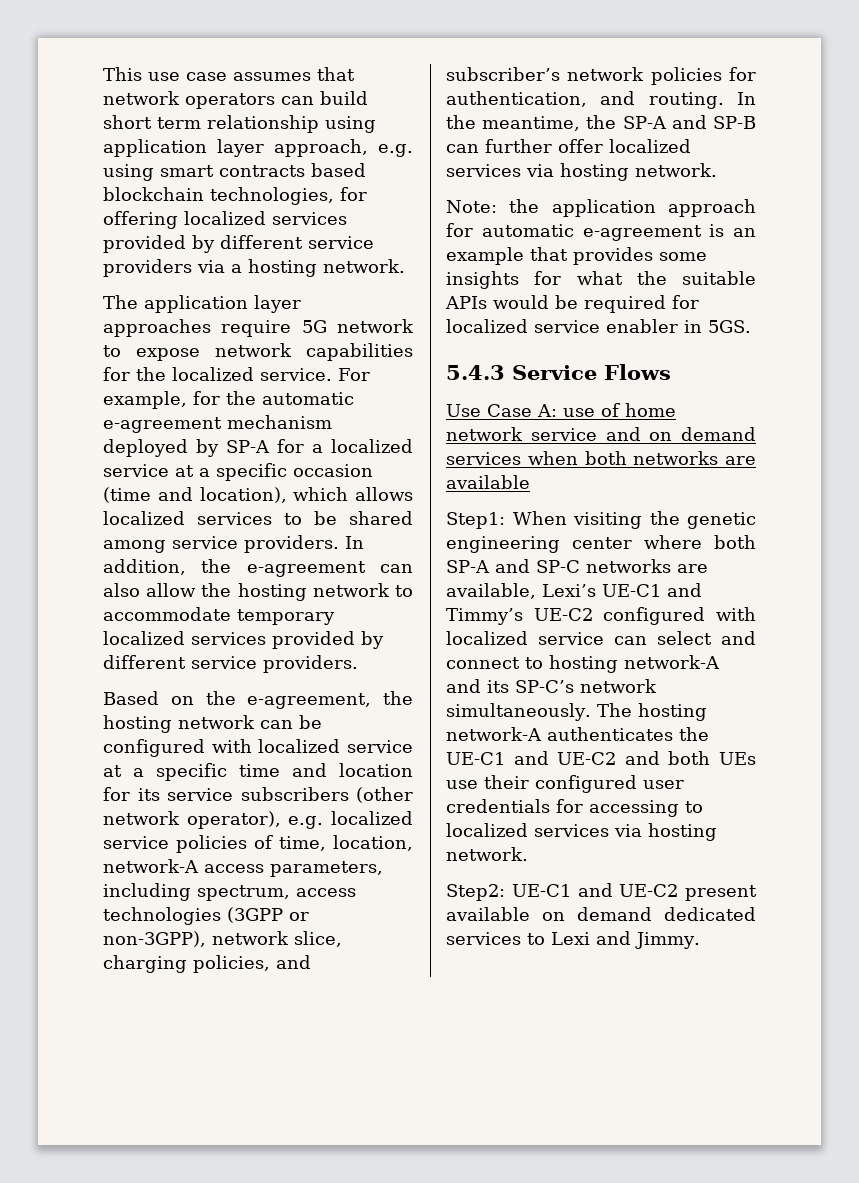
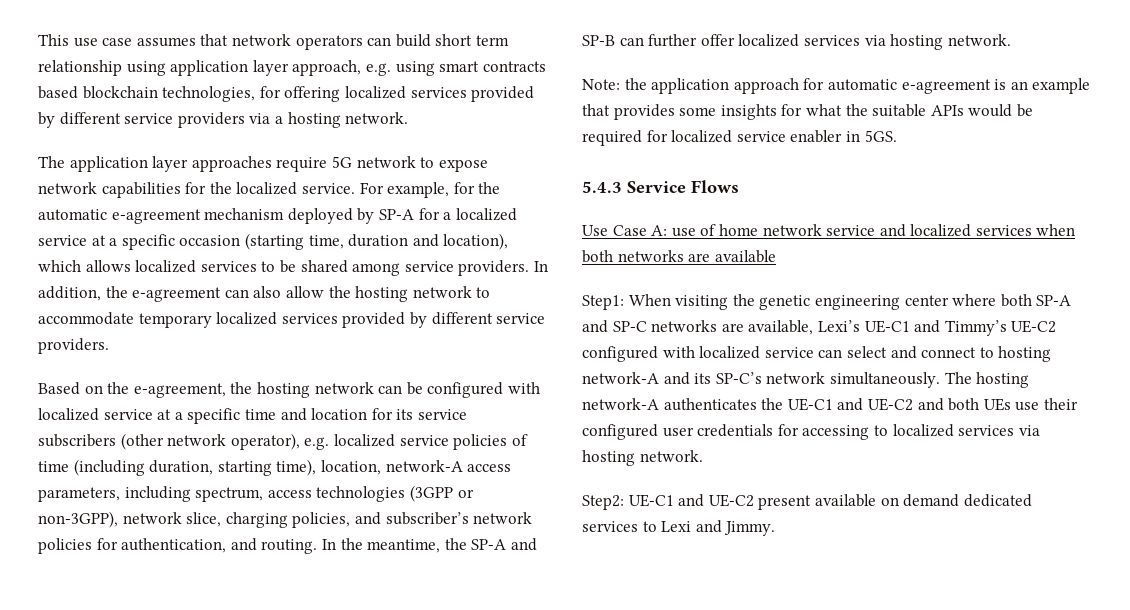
[103,487,151,503] (time -> [244,233,409,250] (starting time, duration
[279,836,326,851] time, -> [38,459,317,476] time (including duration, starting time),
[649,427,756,441] on demand -> [910,224,972,237] localized

